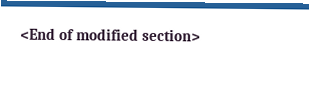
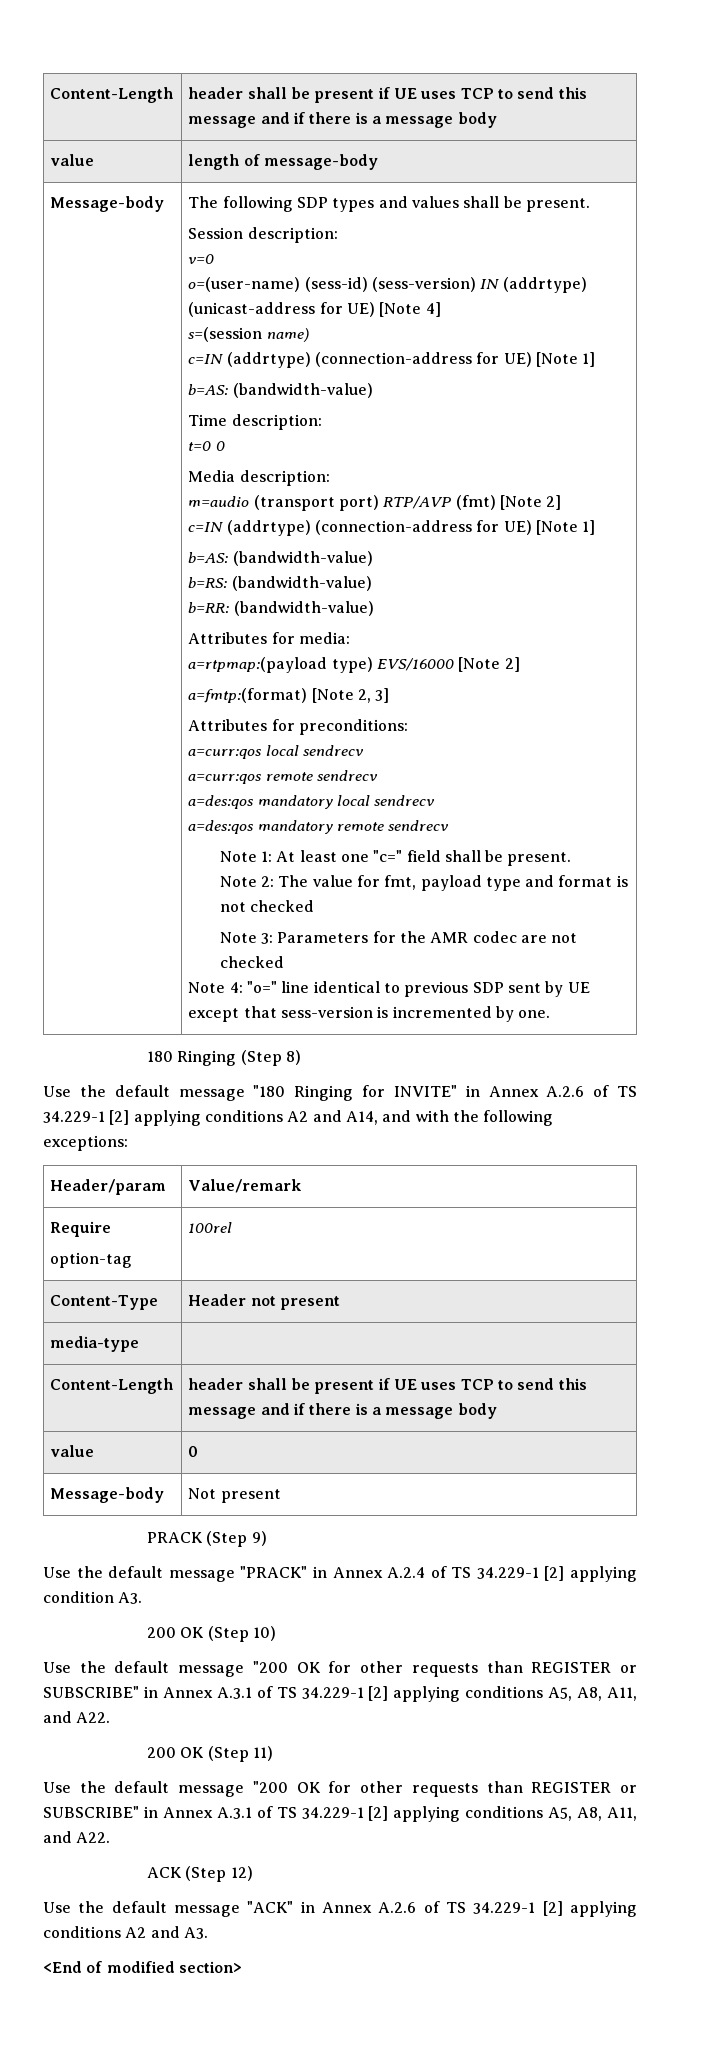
(20, 33) none -> [50,87,174,103] [188,87,587,103] [188,112,497,128] [50,154,95,166] [188,154,378,170] [50,196,165,212] [188,196,590,212] [188,227,338,243] [188,254,215,264] [188,277,587,293] [188,302,441,317] [188,327,309,342] [188,352,596,368] [188,383,373,398] [188,414,322,430] [188,441,225,451] [188,470,330,486] [188,495,562,511] [188,520,596,536] [188,551,373,566] [188,576,372,591] [188,601,374,616] [188,632,350,644] [188,657,520,673] [188,688,390,703] [188,719,408,735] [188,745,364,759] [188,770,378,784] [188,795,436,809] [188,820,450,834] [219,850,572,866] [219,875,628,891] [219,900,314,912] [219,931,578,944] [219,956,284,968] [188,981,590,997] [188,1006,551,1022] [147,1050,302,1066] [43,1085,637,1101] [43,1110,554,1126] [43,1135,128,1151] [50,1179,167,1195] [188,1179,302,1193] [50,1221,112,1237] [50,1252,133,1268] [188,1222,233,1233] [50,1295,159,1310] [188,1294,340,1310] [50,1336,140,1352] [50,1378,174,1394] [188,1378,587,1394] [188,1403,497,1419] [50,1445,95,1457] [188,1446,199,1457] [50,1487,165,1503] [188,1488,281,1503] [147,1531,267,1547] [43,1566,637,1582] [43,1591,143,1604] [147,1626,277,1642] [43,1661,638,1677] [43,1686,637,1702] [43,1711,111,1723] [147,1746,274,1762] [43,1781,638,1797] [43,1806,637,1822] [43,1831,111,1843] [147,1866,253,1882] [43,1901,637,1917] [43,1926,208,1939] Content-Length | header shall be present if UE uses TCP to send this message and if there is a message body // value | length of message-body // Message-body | The following SDP types and values shall be present. // Session description: // v=0 // o=(user-name) (sess-id) (sess-version) IN (addrtype) (unicast-address for UE) [Note 4] // s=(session name) // c=IN (addrtype) (connection-address for UE) [Note 1] // b=AS: (bandwidth-value) // Time description: // t=0 0 // Media description: // m=audio (transport port) RTP/AVP (fmt) [Note 2] // c=IN (addrtype) (connection-address for UE) [Note 1] // b=AS: (bandwidth-value) // b=RS: (bandwidth-value) // b=RR: (bandwidth-value) // Attributes for media: // a=rtpmap:(payload type) EVS/16000 [Note 2] // a=fmtp:(format) [Note 2, 3] // Attributes for preconditions: // a=curr:qos local sendrecv // a=curr:qos remote sendrecv // a=des:qos mandatory local sendrecv // a=des:qos mandatory remote sendrecv // Note 1: At least one "c=" field shall be present. // Note 2: The value for fmt, payload type and format is not checked // Note 3: Parameters for the AMR codec are not checked // Note 4: "o=" line identical to previous SDP sent by UE except that sess-version is incremented by one. // 180 Ringing (Step 8) // Use the default message "180 Ringing for INVITE" in Annex A.2.6 of TS 34.229-1 [2] applying conditions A2 and A14, and with the following exceptions: // Header/param | Value/remark // Require // option-tag | 100rel // Content-Type | Header not present // media-type | // Content-Length | header shall be present if UE uses TCP to send this message and if there is a message body // value | 0 // Message-body | Not present // PRACK (Step 9) // Use the default message "PRACK" in Annex A.2.4 of TS 34.229-1 [2] applying condition A3. // 200 OK (Step 10) // Use the default message "200 OK for other requests than REGISTER or SUBSCRIBE" in Annex A.3.1 of TS 34.229-1 [2] applying conditions A5, A8, A11, and A22. // 200 OK (Step 11) // Use the default message "200 OK for other requests than REGISTER or SUBSCRIBE" in Annex A.3.1 of TS 34.229-1 [2] applying conditions A5, A8, A11, and A22. // ACK (Step 12) // Use the default message "ACK" in Annex A.2.6 of TS 34.229-1 [2] applying conditions A2 and A3. //

